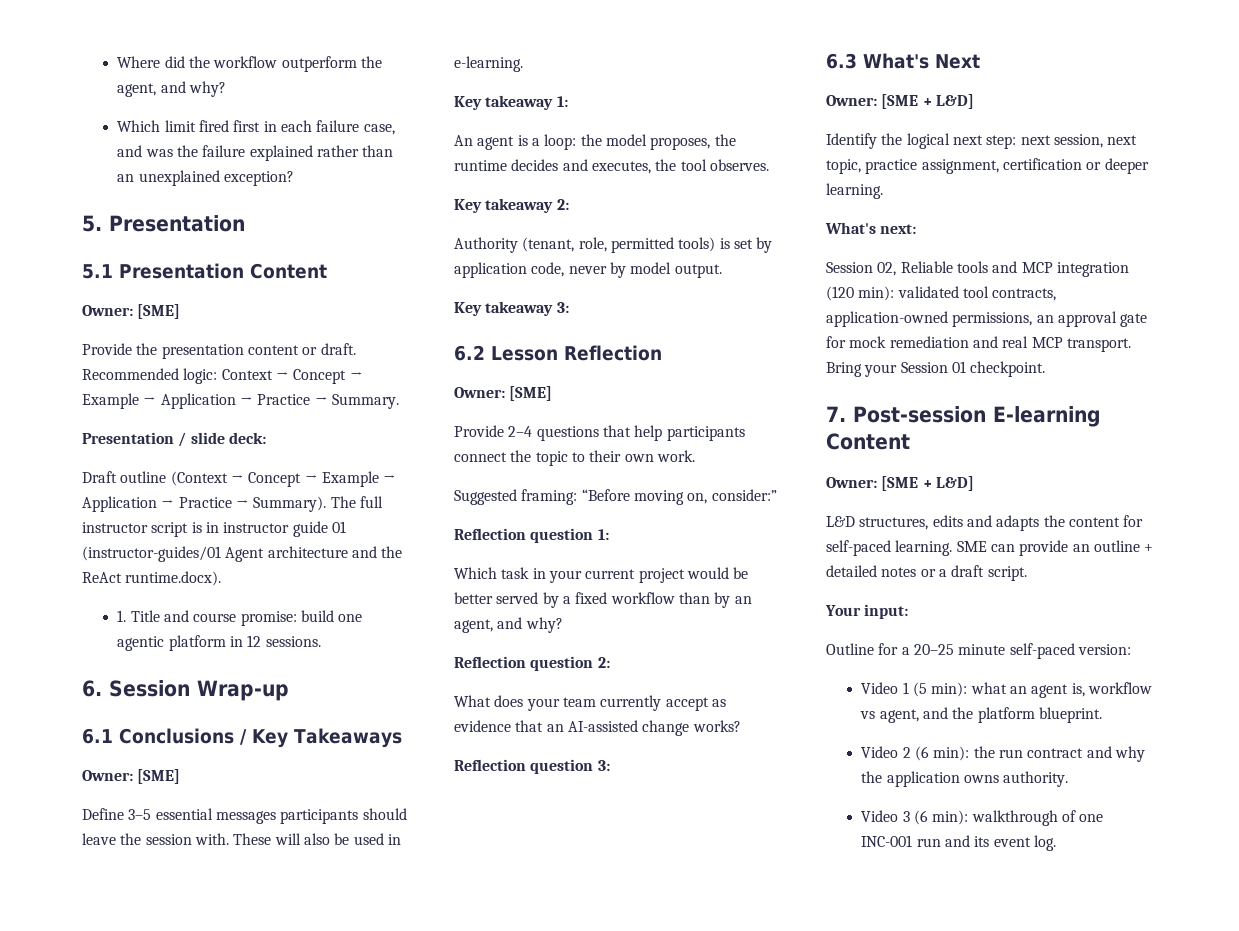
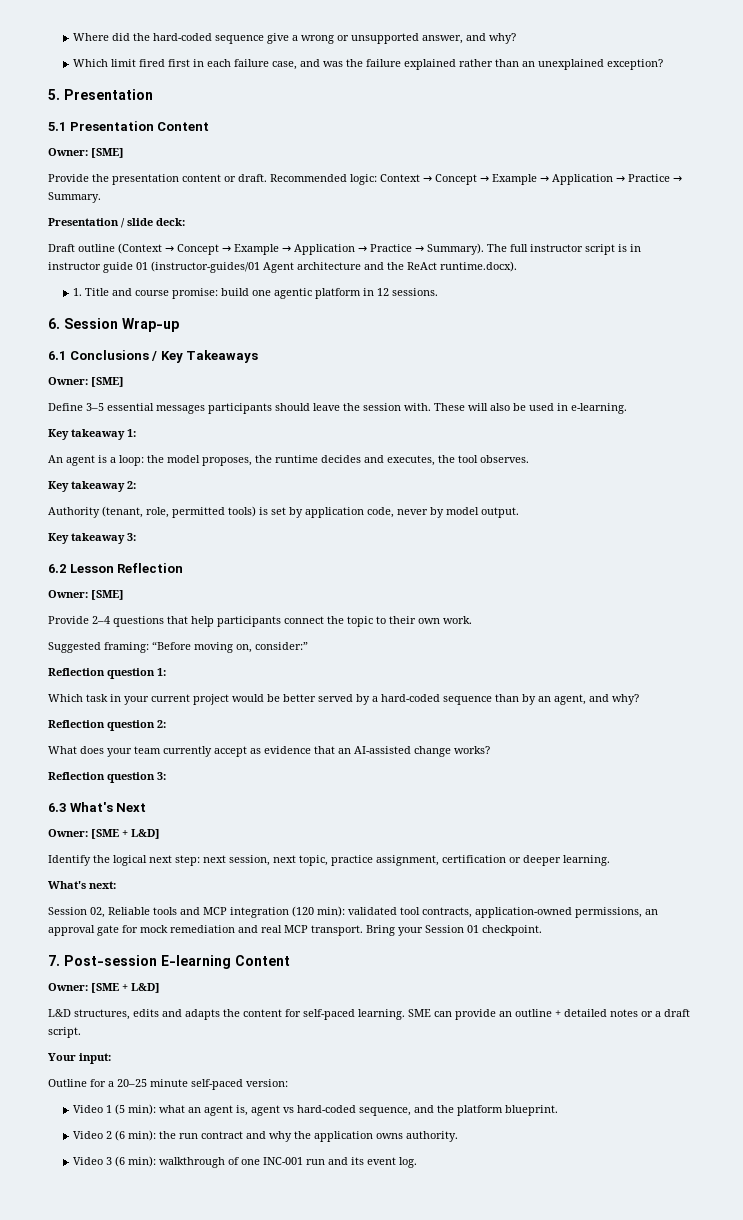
[213,56,382,72] [117,83,157,97] workflow outperform the agent, -> [153,33,464,44] hard-coded sequence give a wrong or unsupported answer,
[575,592,675,604] fixed workflow -> [381,694,492,705] hard-coded sequence
[1087,682,1152,694] [860,709,919,723] workflow vs agent, -> [251,1105,412,1116] agent vs hard-coded sequence,

